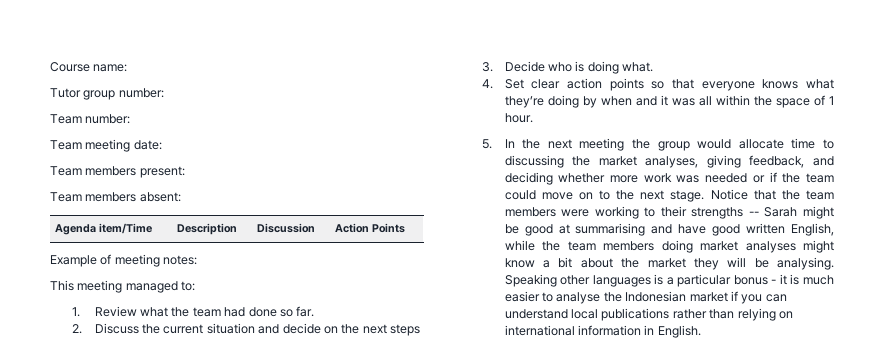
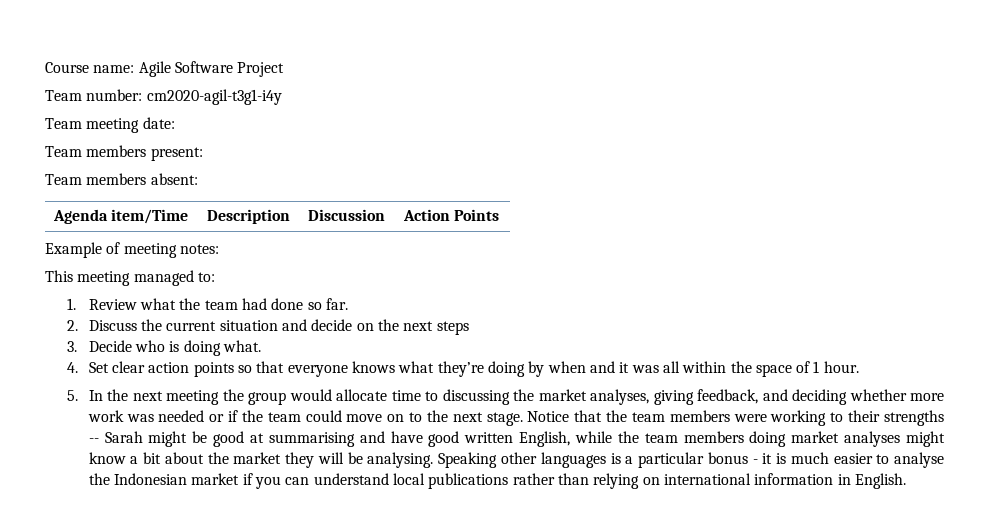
[50,88,164,100] // Tutor group number: -> [138,61,285,77] Agile Software Project
(131, 119) none -> [146,89,282,105] cm2020-agil-t3g1-i4y

